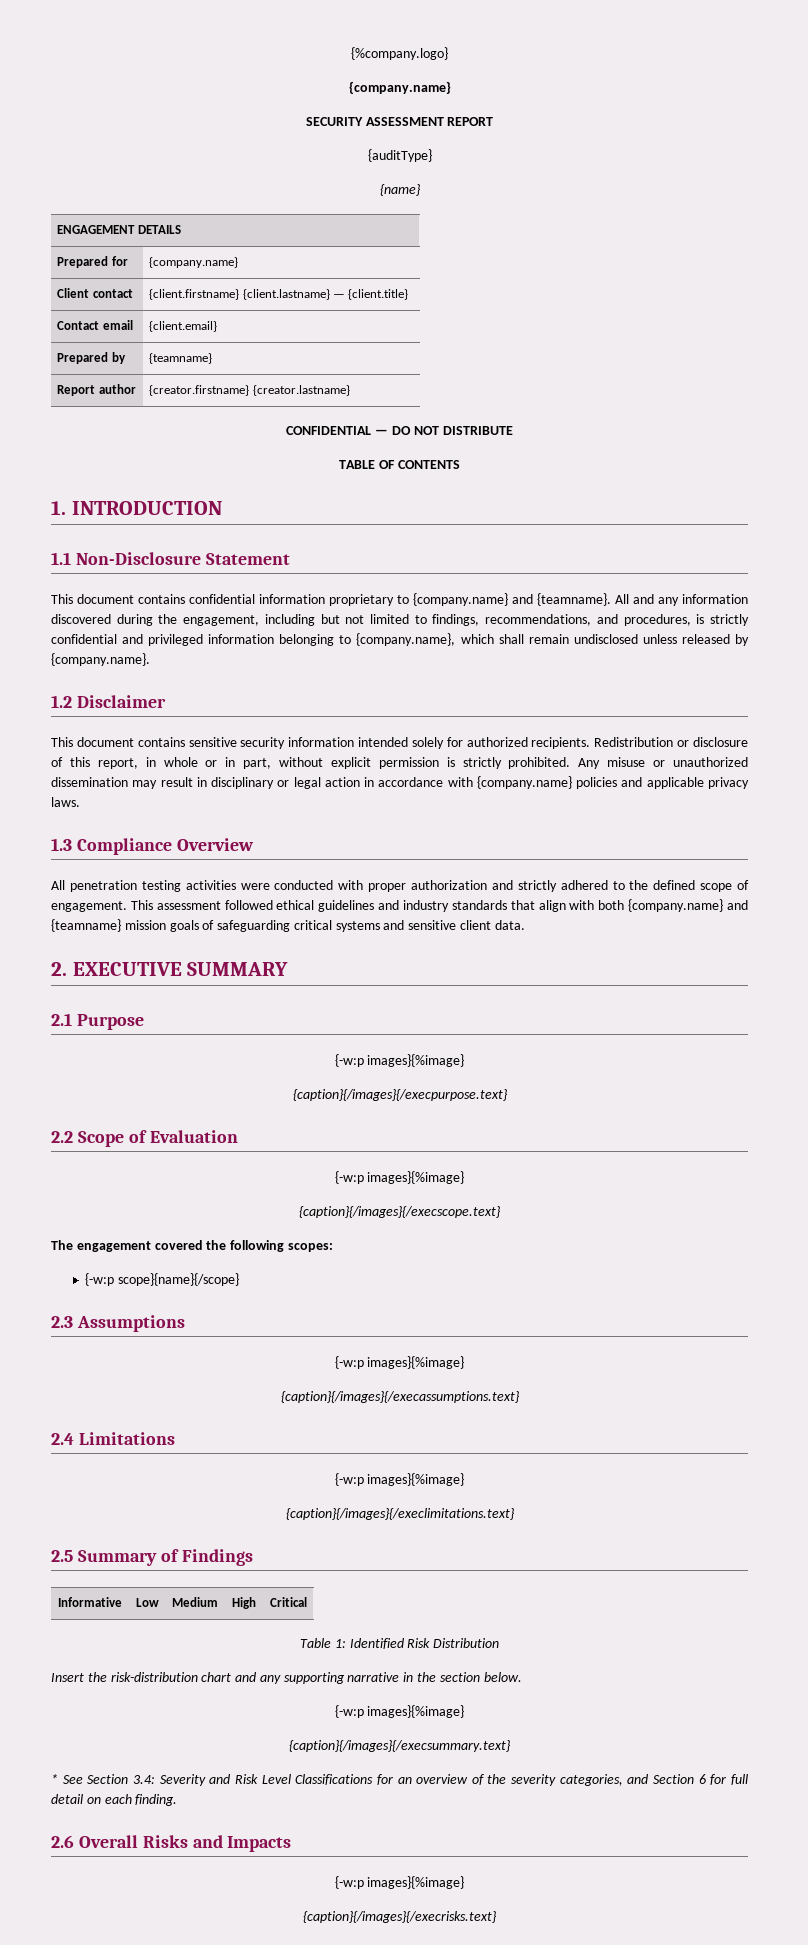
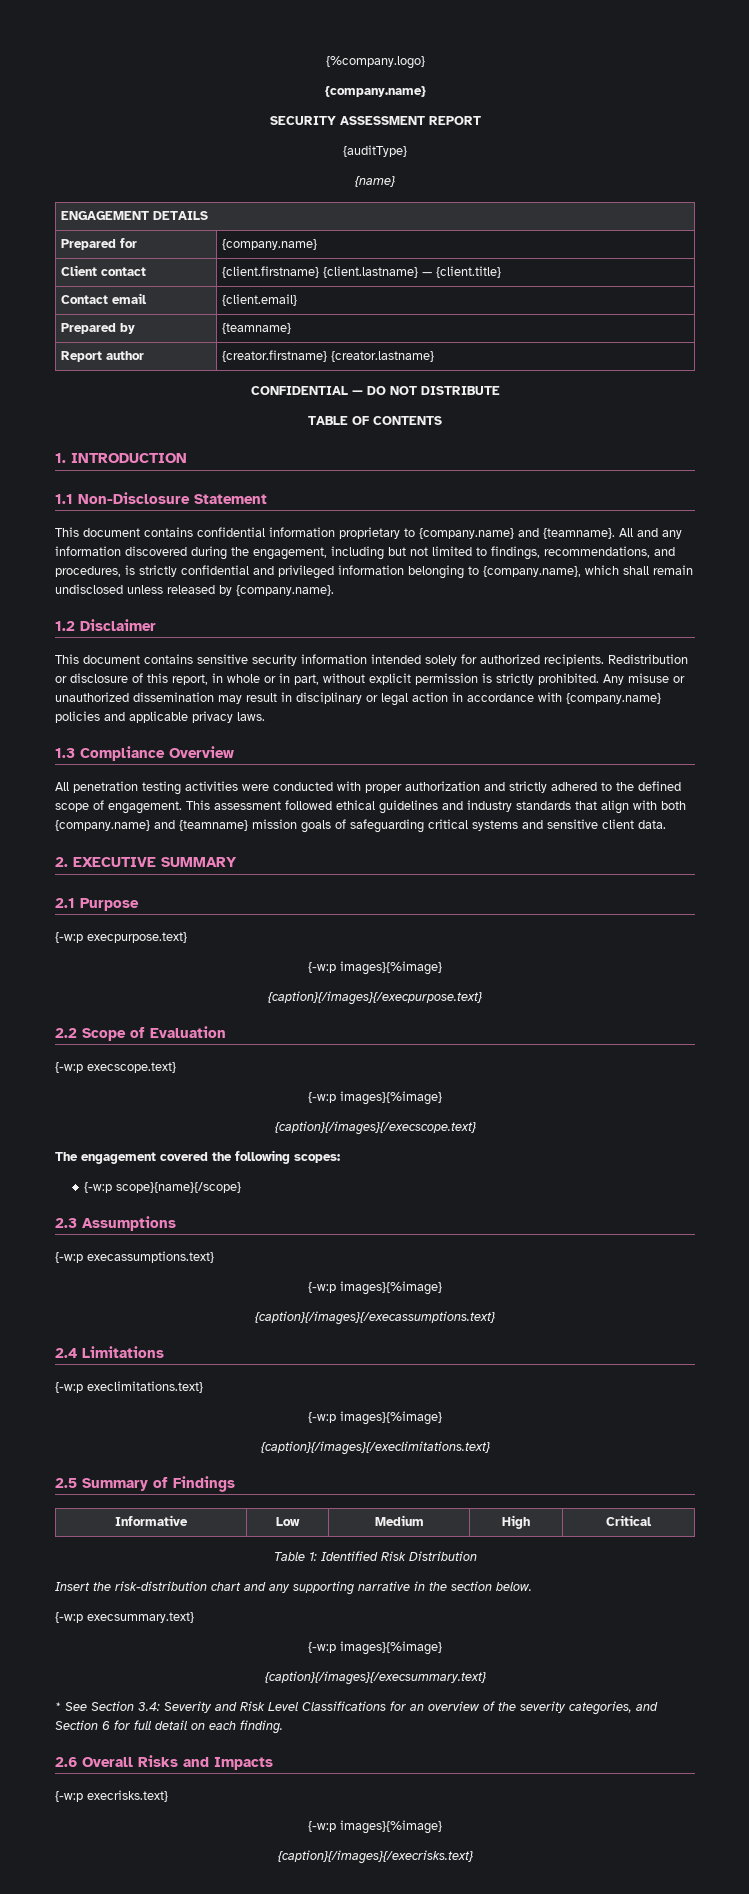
(144, 1022) none -> [55,932,187,943] // {-w:p execpurpose.text}
(238, 1136) none -> [55,1062,176,1073] // {-w:p execscope.text}
(185, 1323) none -> [55,1251,214,1263] // {-w:p execassumptions.text}
(175, 1438) none -> [55,1381,203,1393] // {-w:p execlimitations.text}
(522, 1677) none -> [55,1612,194,1623] // {-w:p execsummary.text}
(292, 1844) none -> [55,1790,168,1802] // {-w:p execrisks.text}

